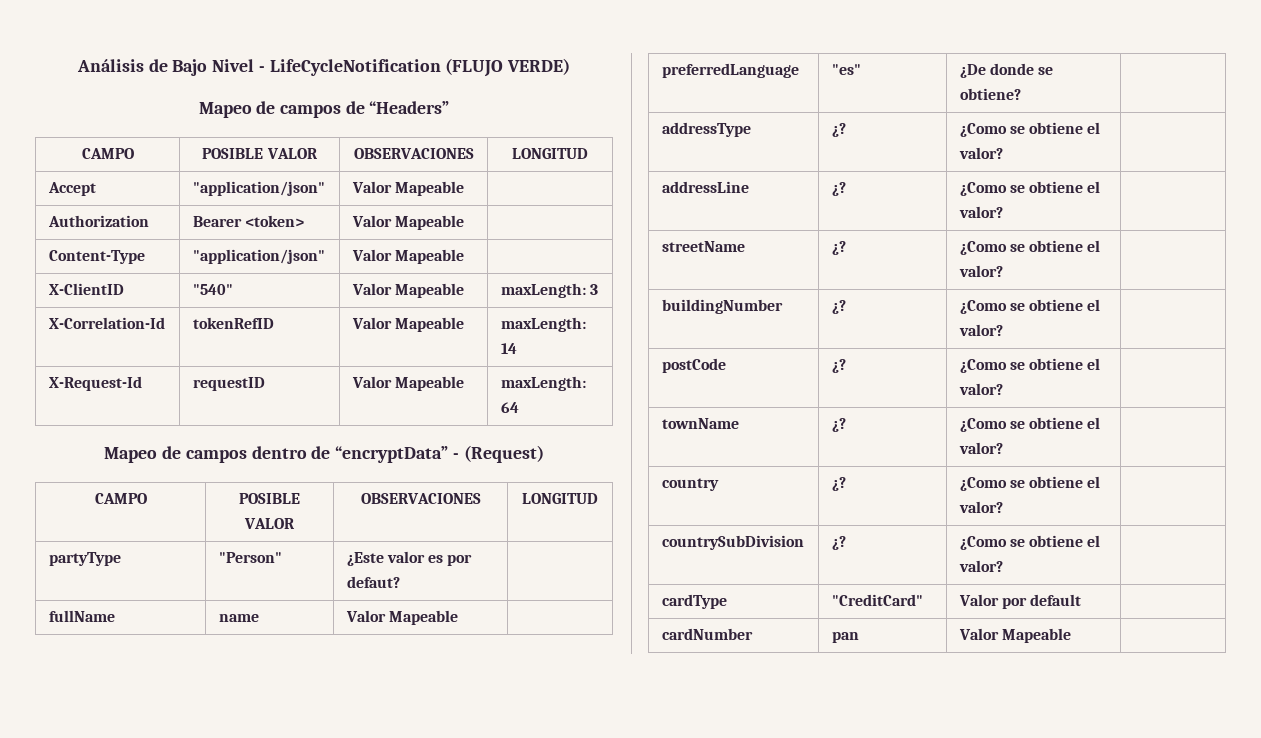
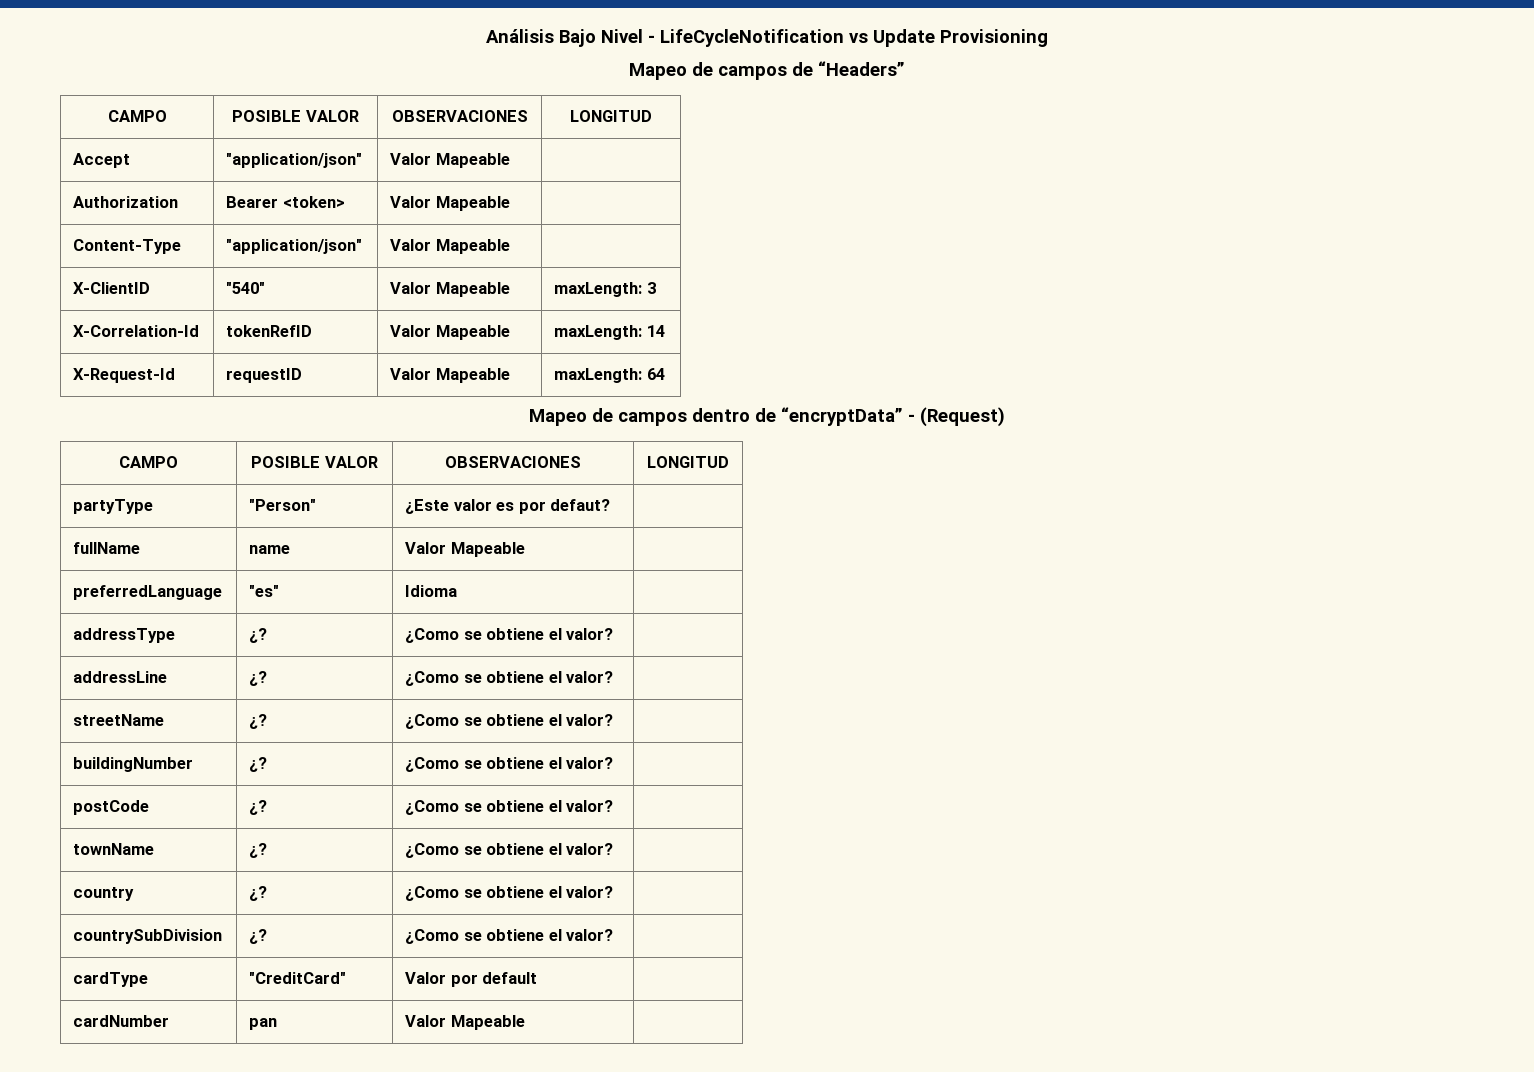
[148,59,168,72] de -> (554, 36) none
[445,58,571,77] (FLUJO VERDE) -> [849,29,1048,47] vs Update Provisioning
[959,63,1054,78] [959,88,1021,100] ¿De donde se obtiene? -> [405,585,458,597] Idioma

